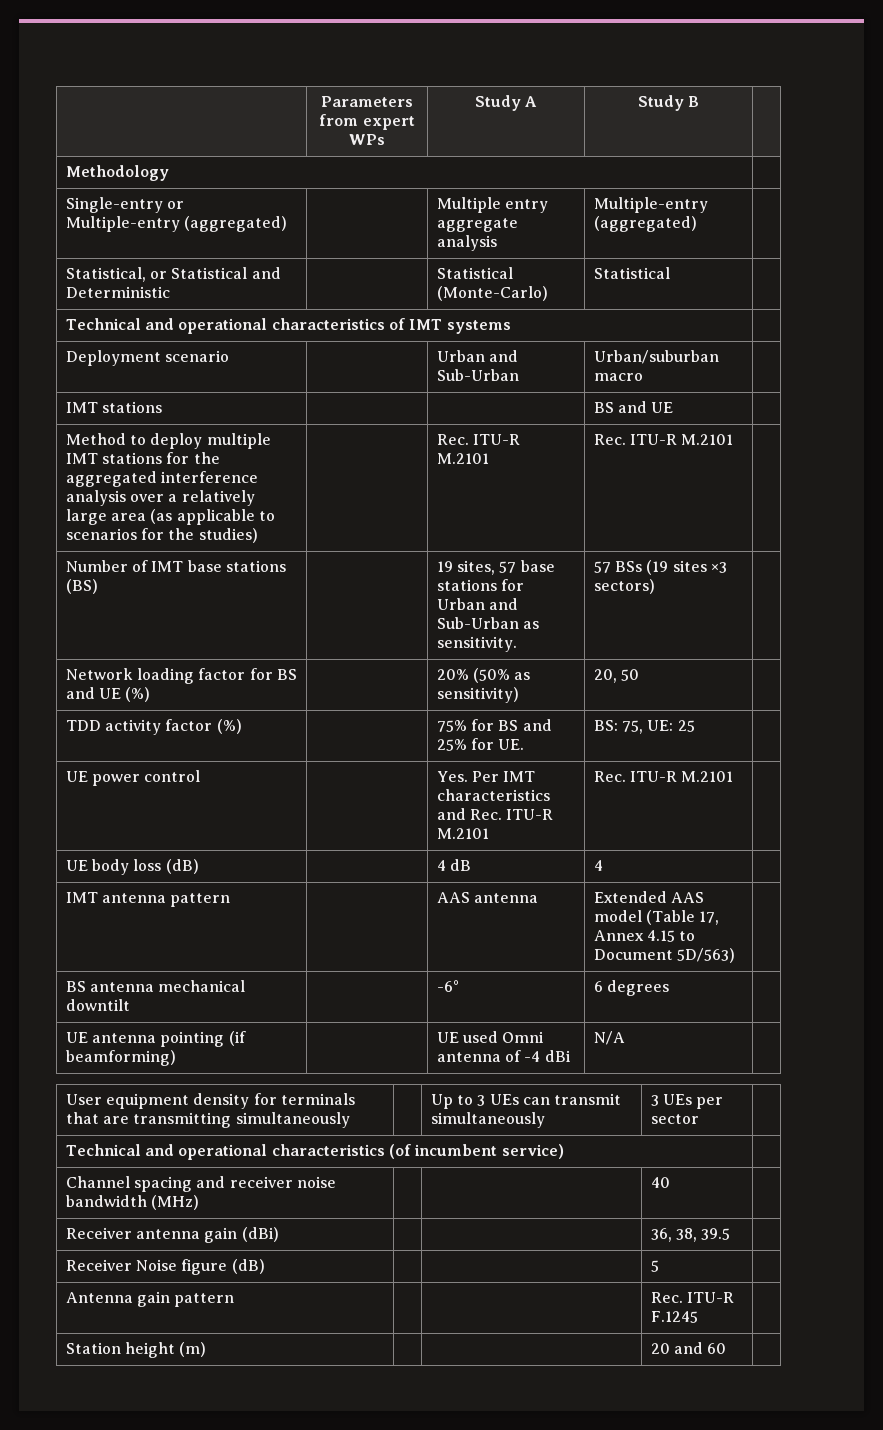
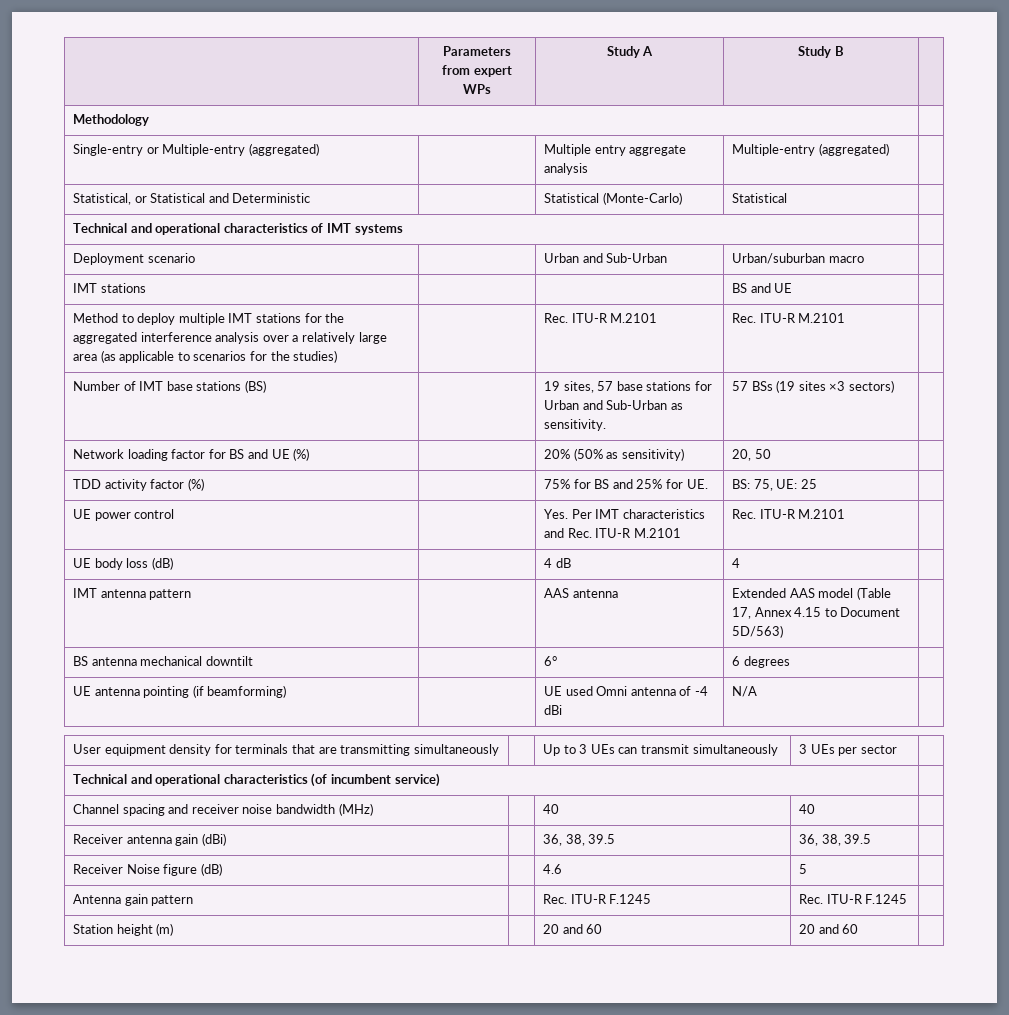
[436,980,459,992] -6° -> [544,656,558,666] 6°
(200, 1202) none -> [543,804,560,814] 40
(279, 1234) none -> [543,834,616,846] 36, 38, 39.5
(265, 1266) none -> [543,864,563,874] 4.6
(235, 1300) none -> [543,894,652,904] Rec. ITU-R F.1245
(207, 1349) none -> [543,924,603,934] 20 and 60

